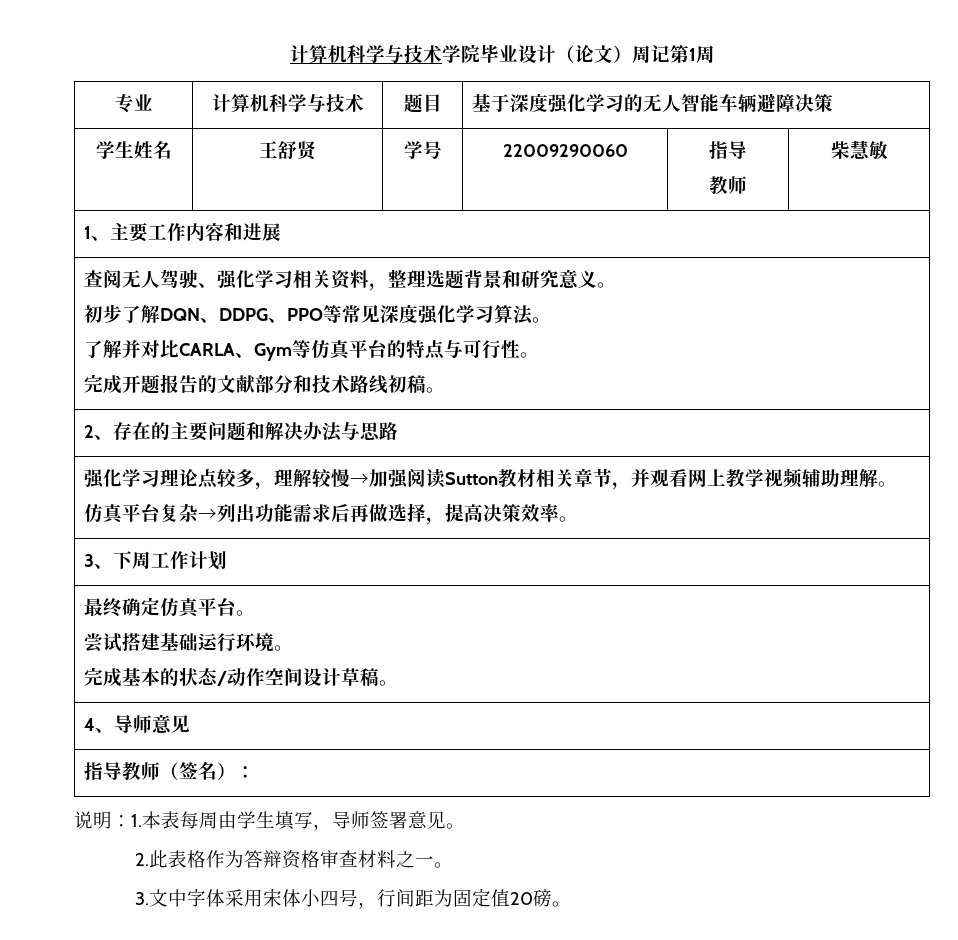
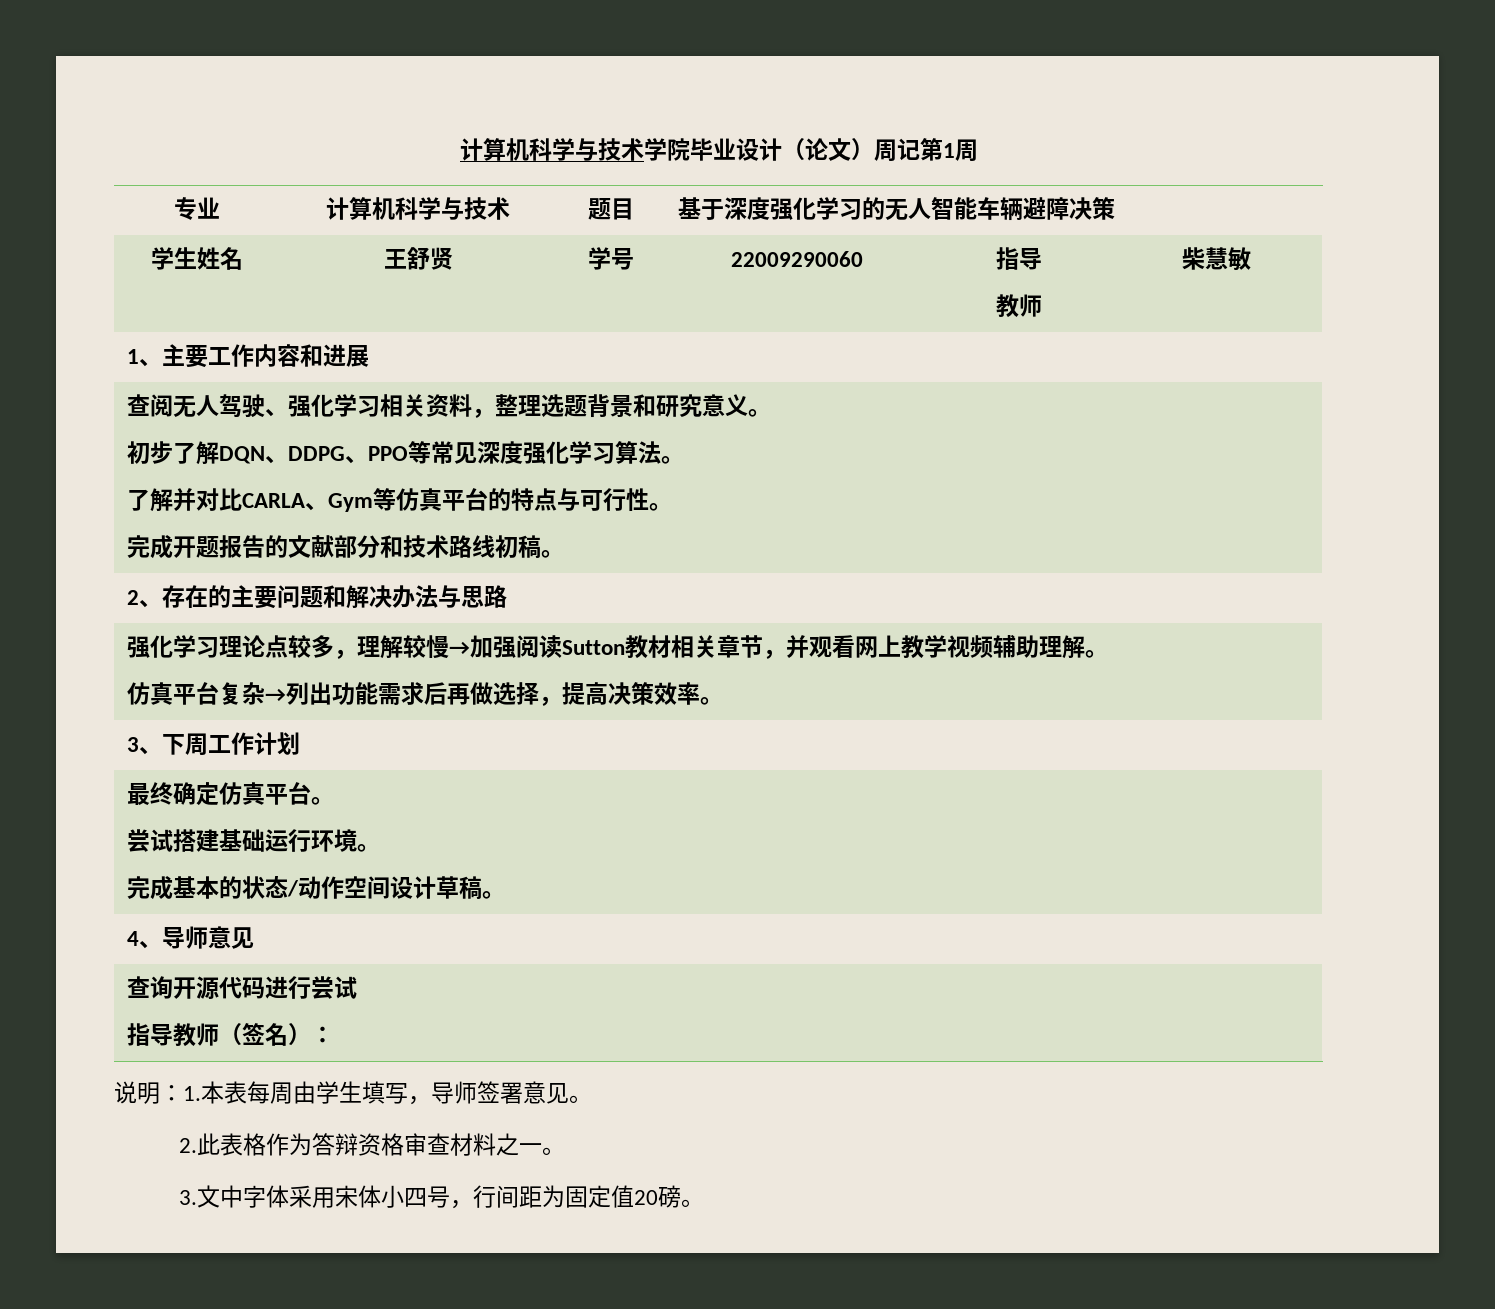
(190, 724) none -> [127,976,358,1000] 查询开源代码进行尝试 //

